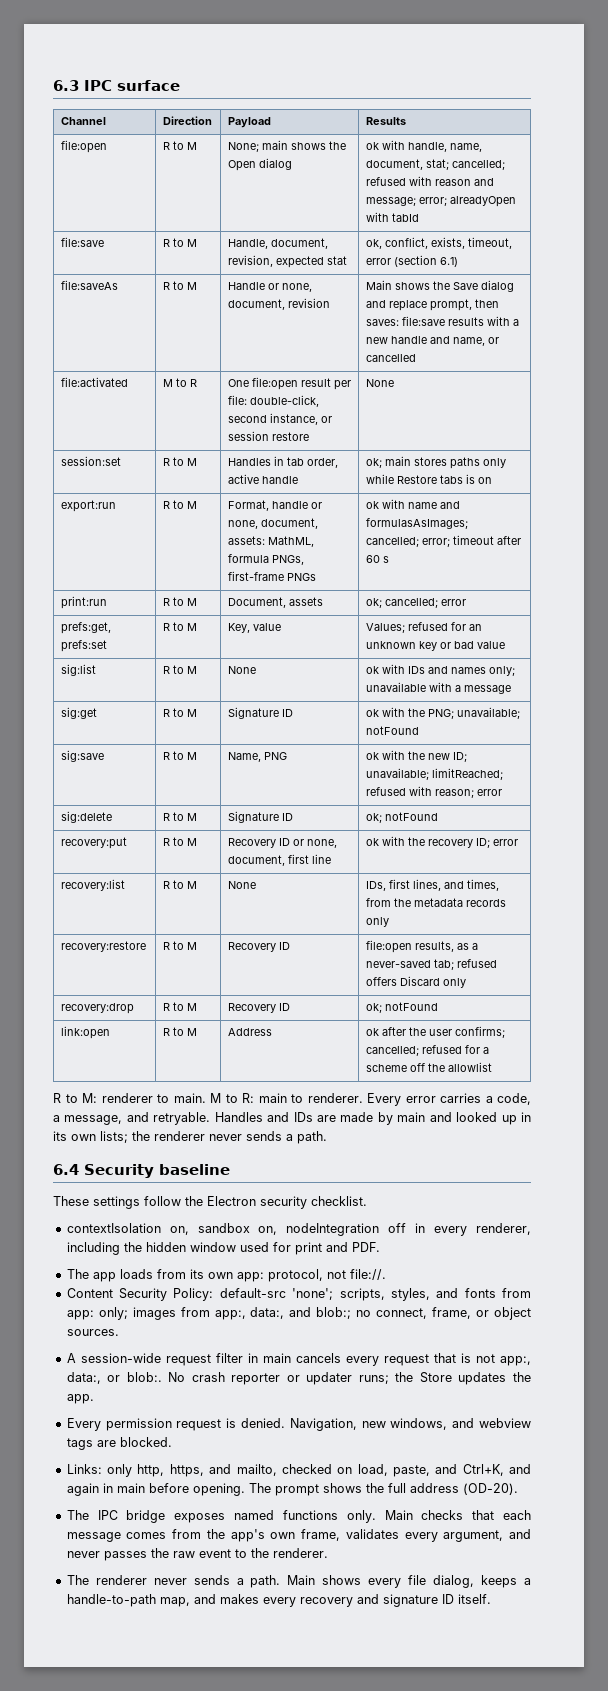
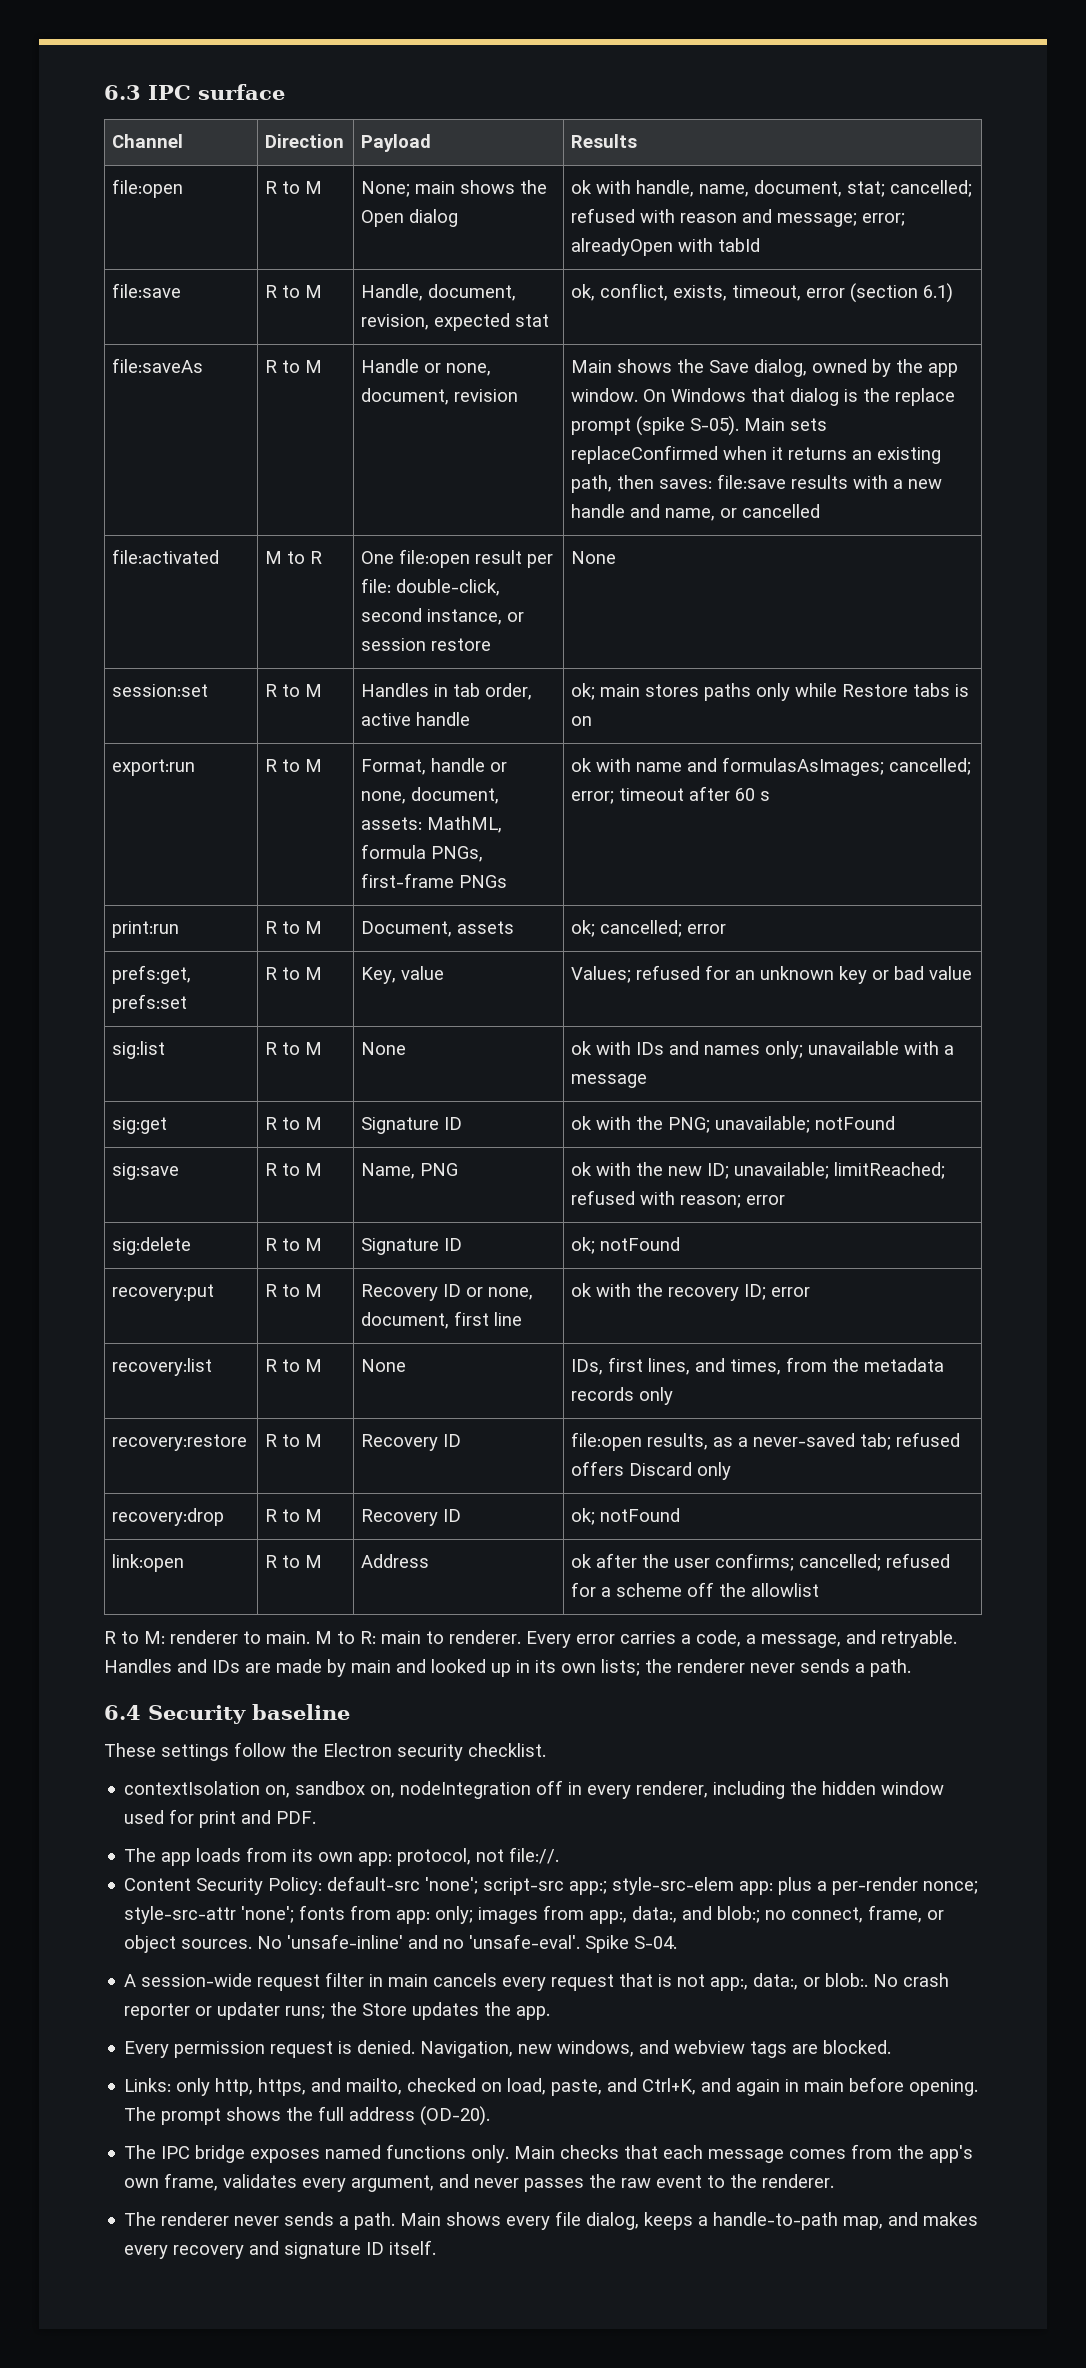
[480,280,514,292] [365,299,472,311] dialog and replace prompt, -> [753,359,958,377] [570,388,955,406] [570,416,827,436] [570,445,941,464] [570,475,612,493] dialog, owned by the app window. On Windows that dialog is the replace prompt (spike S-05). Main sets replaceConfirmed when it returns an existing path,
[339,1288,459,1301] scripts, styles, and -> [483,1877,979,1895] [124,1906,295,1924] script-src app:; style-src-elem app: plus a per-render nonce; style-src-attr 'none';
(119, 1332) none -> [257,1934,678,1953] No 'unsafe-inline' and no 'unsafe-eval'. Spike S-04.

